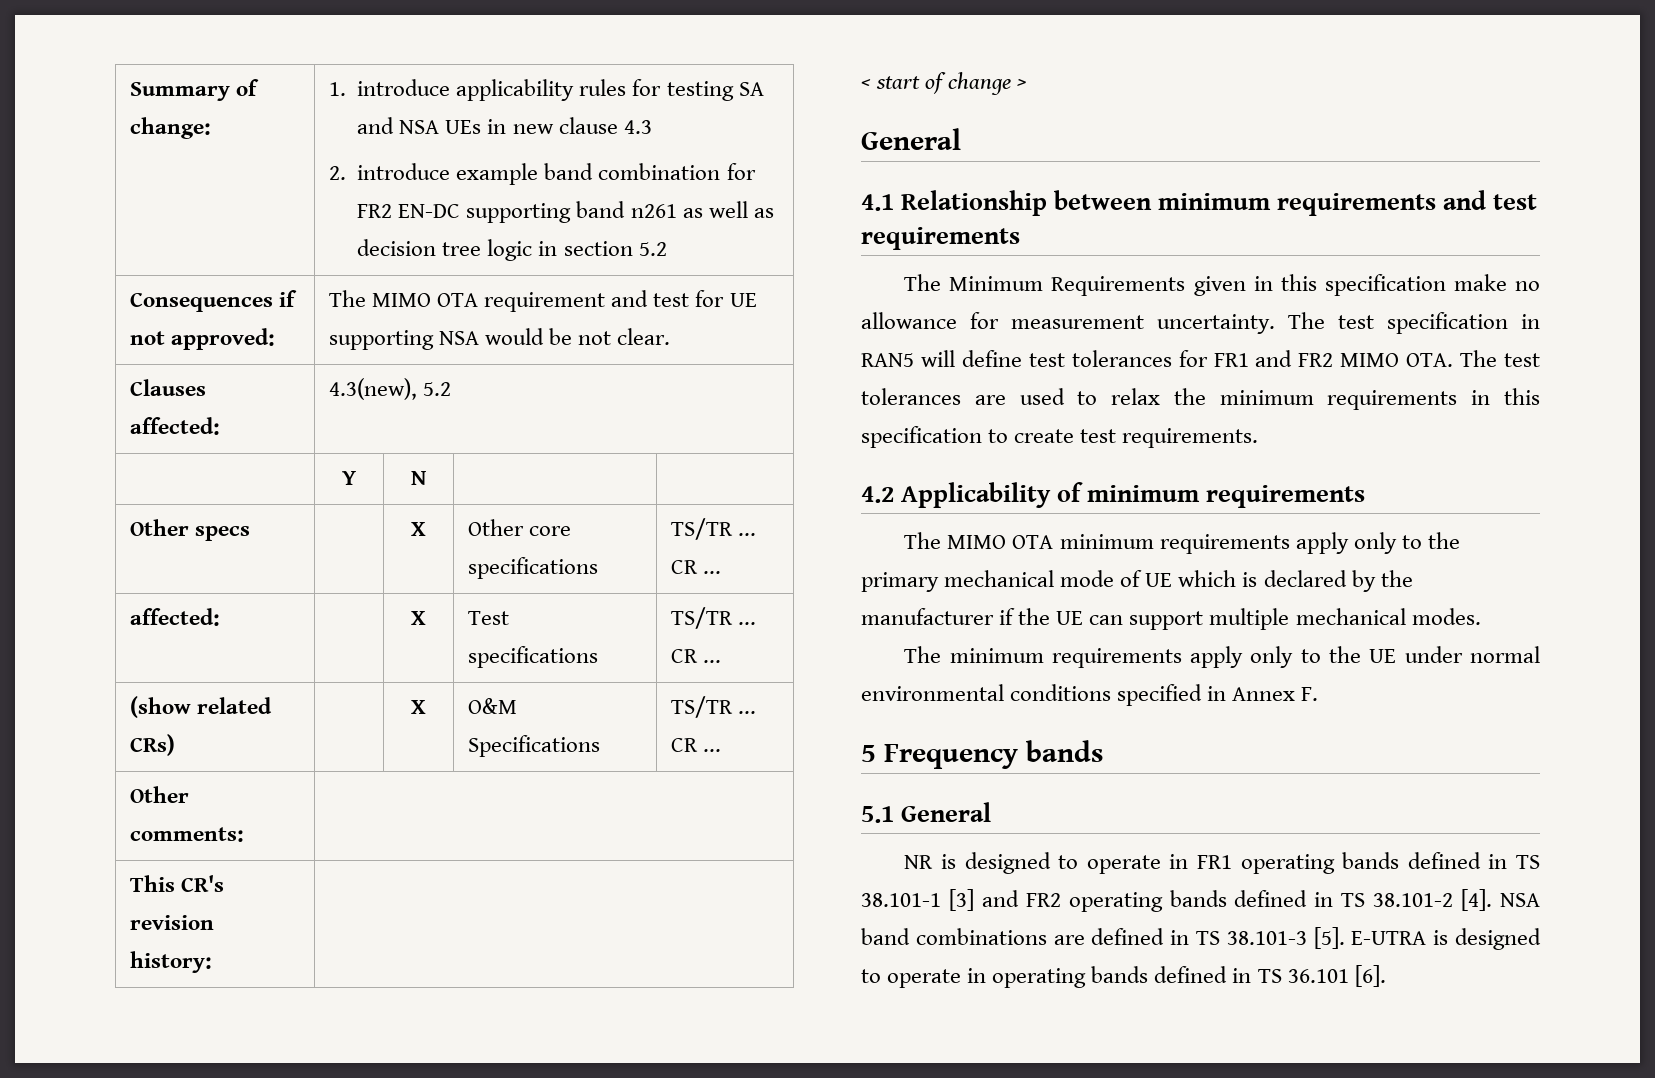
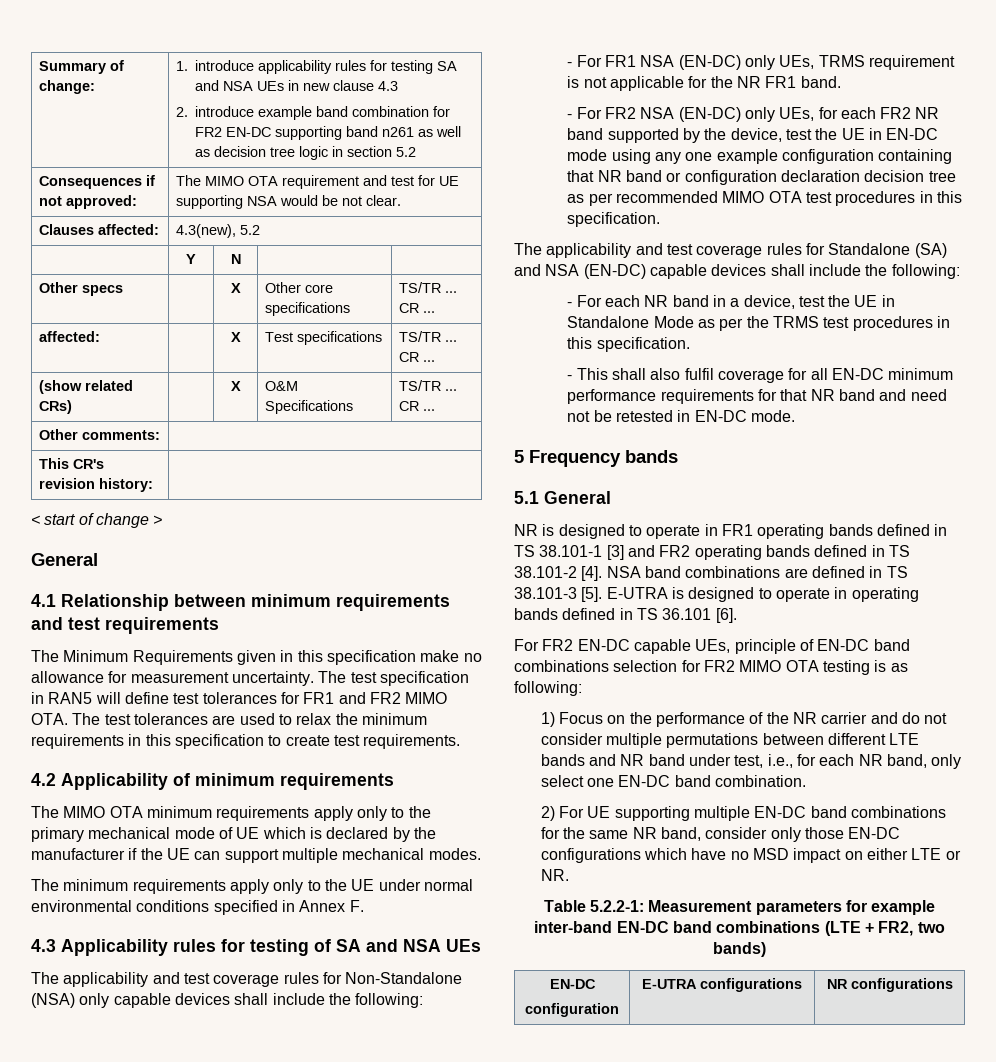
(1319, 694) none -> [31,939,481,956] [31,972,463,987] [31,993,424,1008] [567,55,955,70] [567,76,841,91] [567,107,940,122] [567,128,939,143] [567,149,953,164] [567,170,956,185] [567,191,962,206] [567,212,661,227] [514,243,947,258] [514,264,960,279] [567,295,895,309] [567,316,950,331] [567,337,690,352] [567,368,954,383] [567,389,947,404] [567,410,795,422] // 4.3 Applicability rules for testing of SA and NSA UEs // The applicability and test coverage rules for Non-Standalone (NSA) only capable devices shall include the following: // - For FR1 NSA (EN-DC) only UEs, TRMS requirement is not applicable for the NR FR1 band. // - For FR2 NSA (EN-DC) only UEs, for each FR2 NR band supported by the device, test the UE in EN-DC mode using any one example configuration containing that NR band or configuration declaration decision tree as per recommended MIMO OTA test procedures in this specification. // The applicability and test coverage rules for Standalone (SA) and NSA (EN-DC) capable devices shall include the following: // - For each NR band in a device, test the UE in Standalone Mode as per the TRMS test procedures in this specification. // - This shall also fulfil coverage for all EN-DC minimum performance requirements for that NR band and need not be retested in EN-DC mode.
(1386, 976) none -> [514,639,910,654] [514,660,908,675] [514,681,582,696] [540,712,948,727] [540,733,920,748] [540,754,962,769] [540,775,806,787] [540,806,946,821] [540,827,901,842] [540,848,961,863] [540,869,569,881] [543,900,936,915] [534,921,945,936] [713,942,766,957] [549,979,596,989] [525,1003,619,1017] [642,978,802,992] [826,978,953,992] // For FR2 EN-DC capable UEs, principle of EN-DC band combinations selection for FR2 MIMO OTA testing is as following: // 1) Focus on the performance of the NR carrier and do not consider multiple permutations between different LTE bands and NR band under test, i.e., for each NR band, only select one EN-DC band combination. // 2) For UE supporting multiple EN-DC band combinations for the same NR band, consider only those EN-DC configurations which have no MSD impact on either LTE or NR. // Table 5.2.2-1: Measurement parameters for example inter-band EN-DC band combinations (LTE + FR2, two bands) // EN-DC // configuration | E-UTRA configurations | NR configurations

